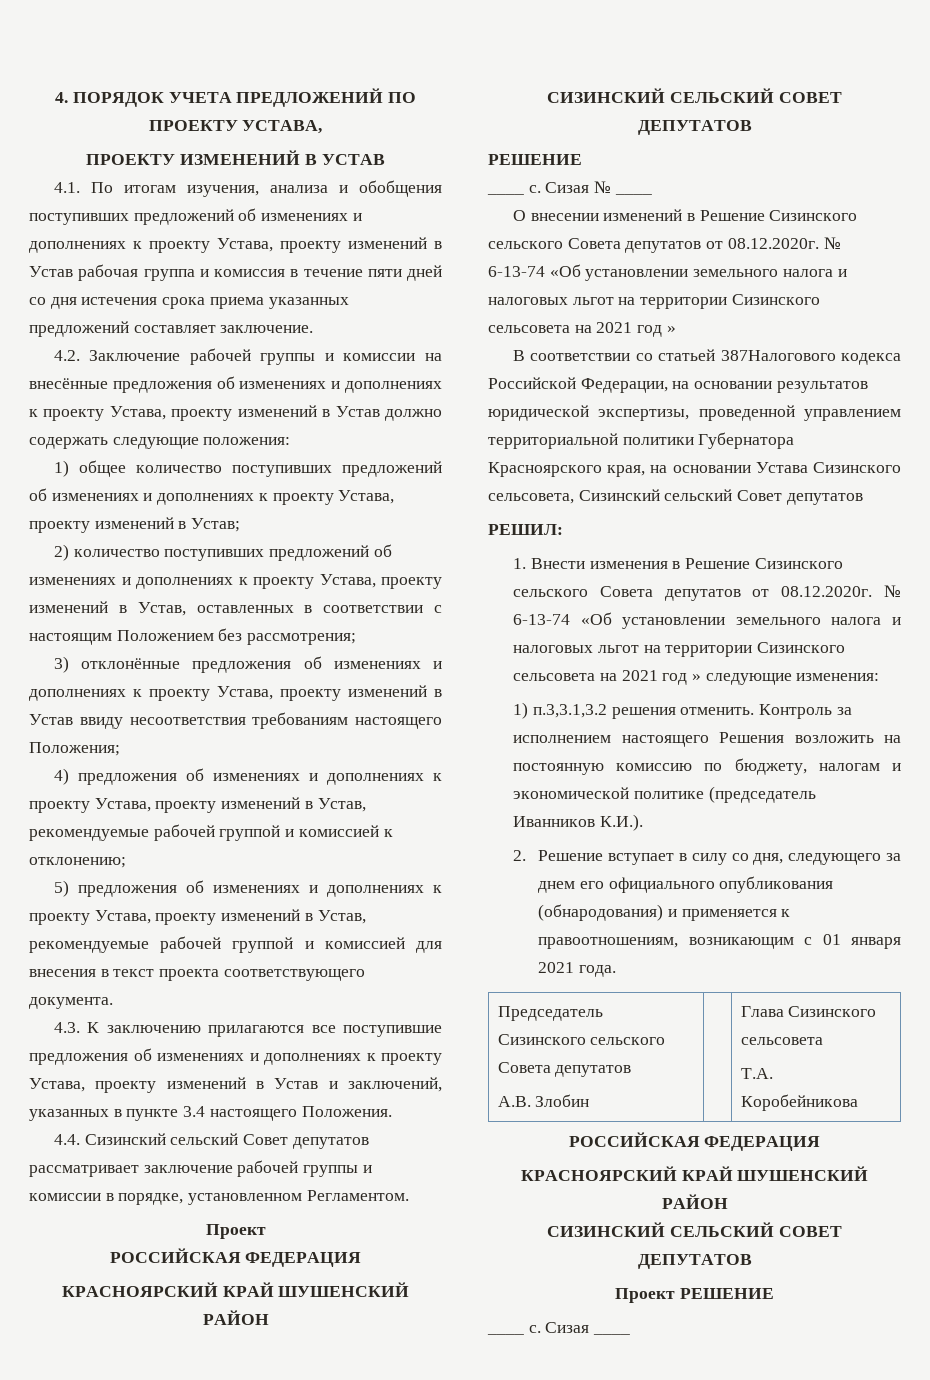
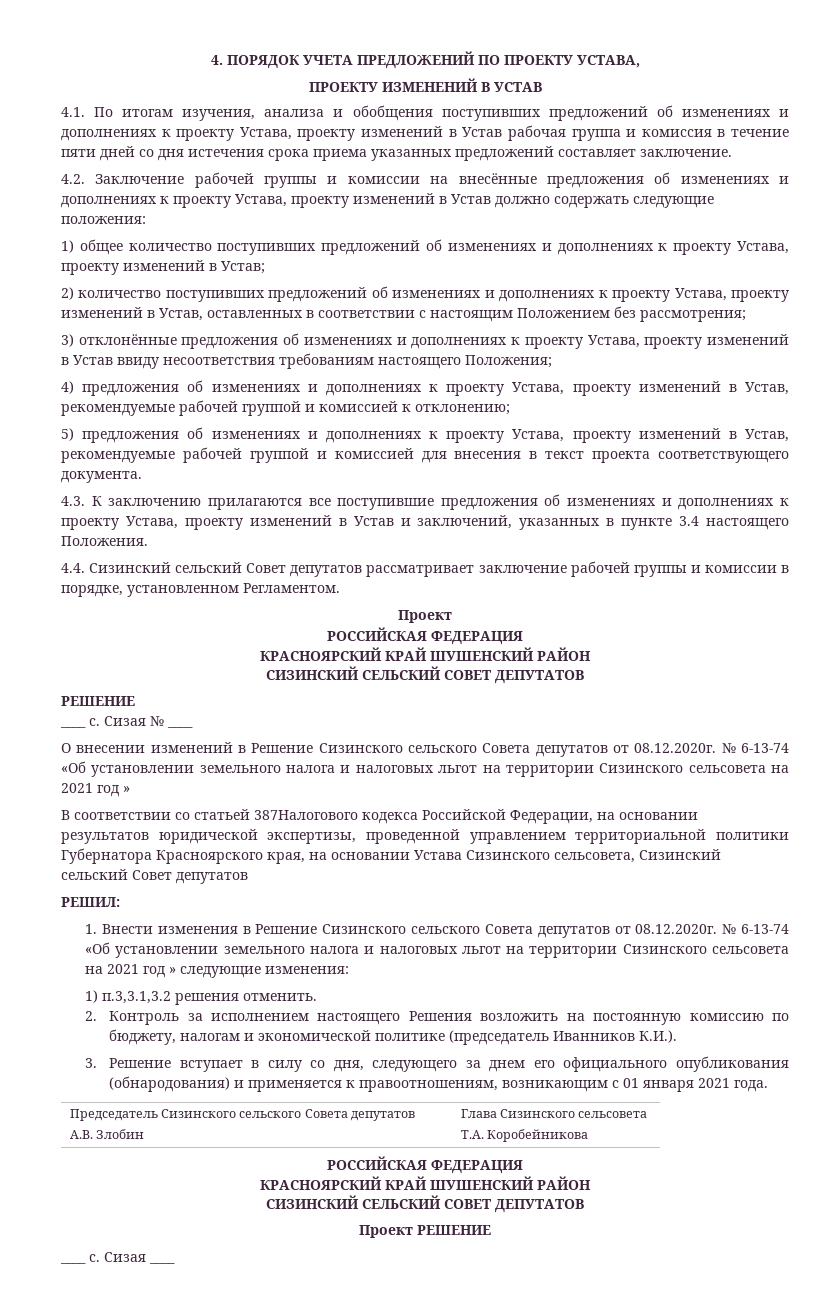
(755, 711) none -> [85,1011,98,1021] // 2.
[513,850,527,861] 2. -> [85,1058,98,1068] 3.

